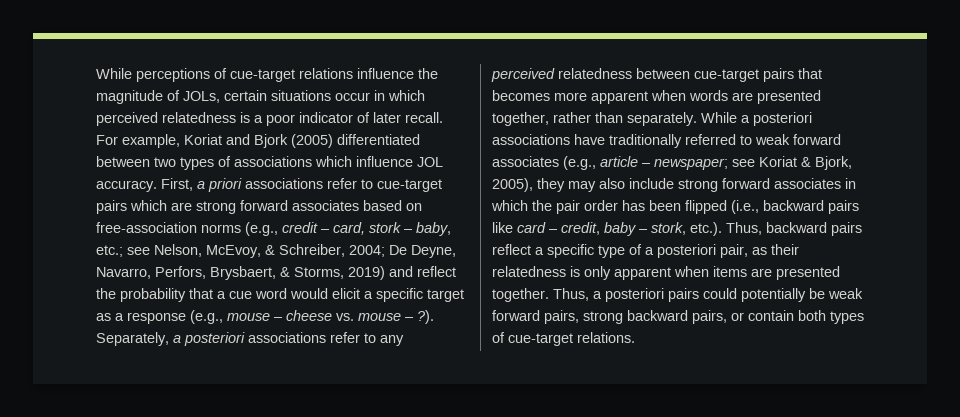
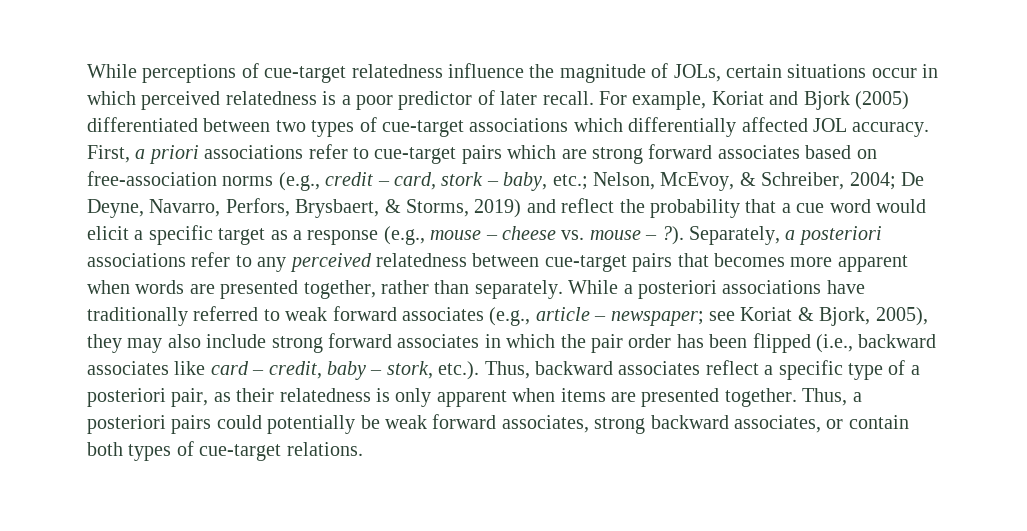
[299,68,353,79] relations -> [351,64,443,78] relatedness
[299,112,353,123] indicator -> [398,91,473,110] predictor
(231, 161) none -> [382,120,464,137] cue-target
[356,156,413,167] influence -> [628,117,808,137] differentially affected
[127,247,150,255] see -> (588, 182) none
[828,200,859,214] pairs -> [87,361,169,375] associates
[831,222,862,236] pairs -> [618,361,701,375] associates
[544,310,579,324] pairs, -> [501,415,589,433] associates,
[692,310,727,324] pairs, -> [733,415,821,433] associates,

